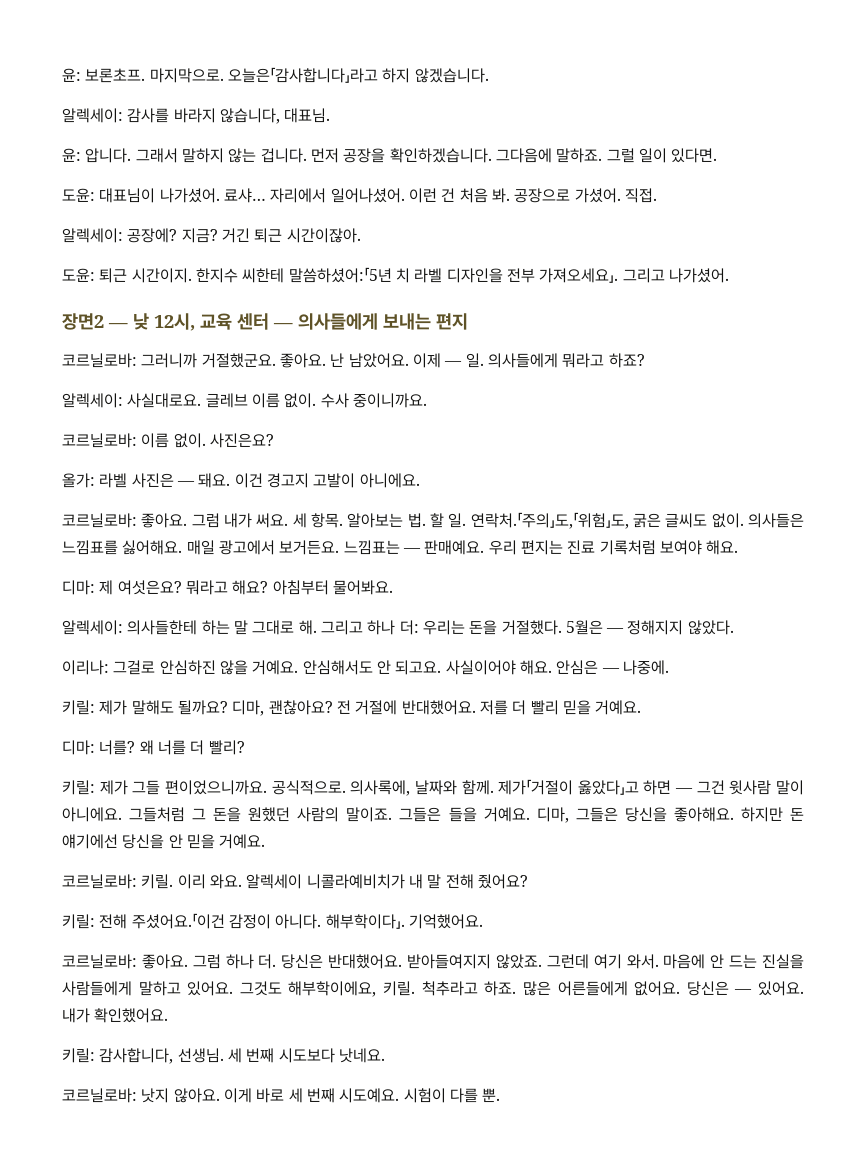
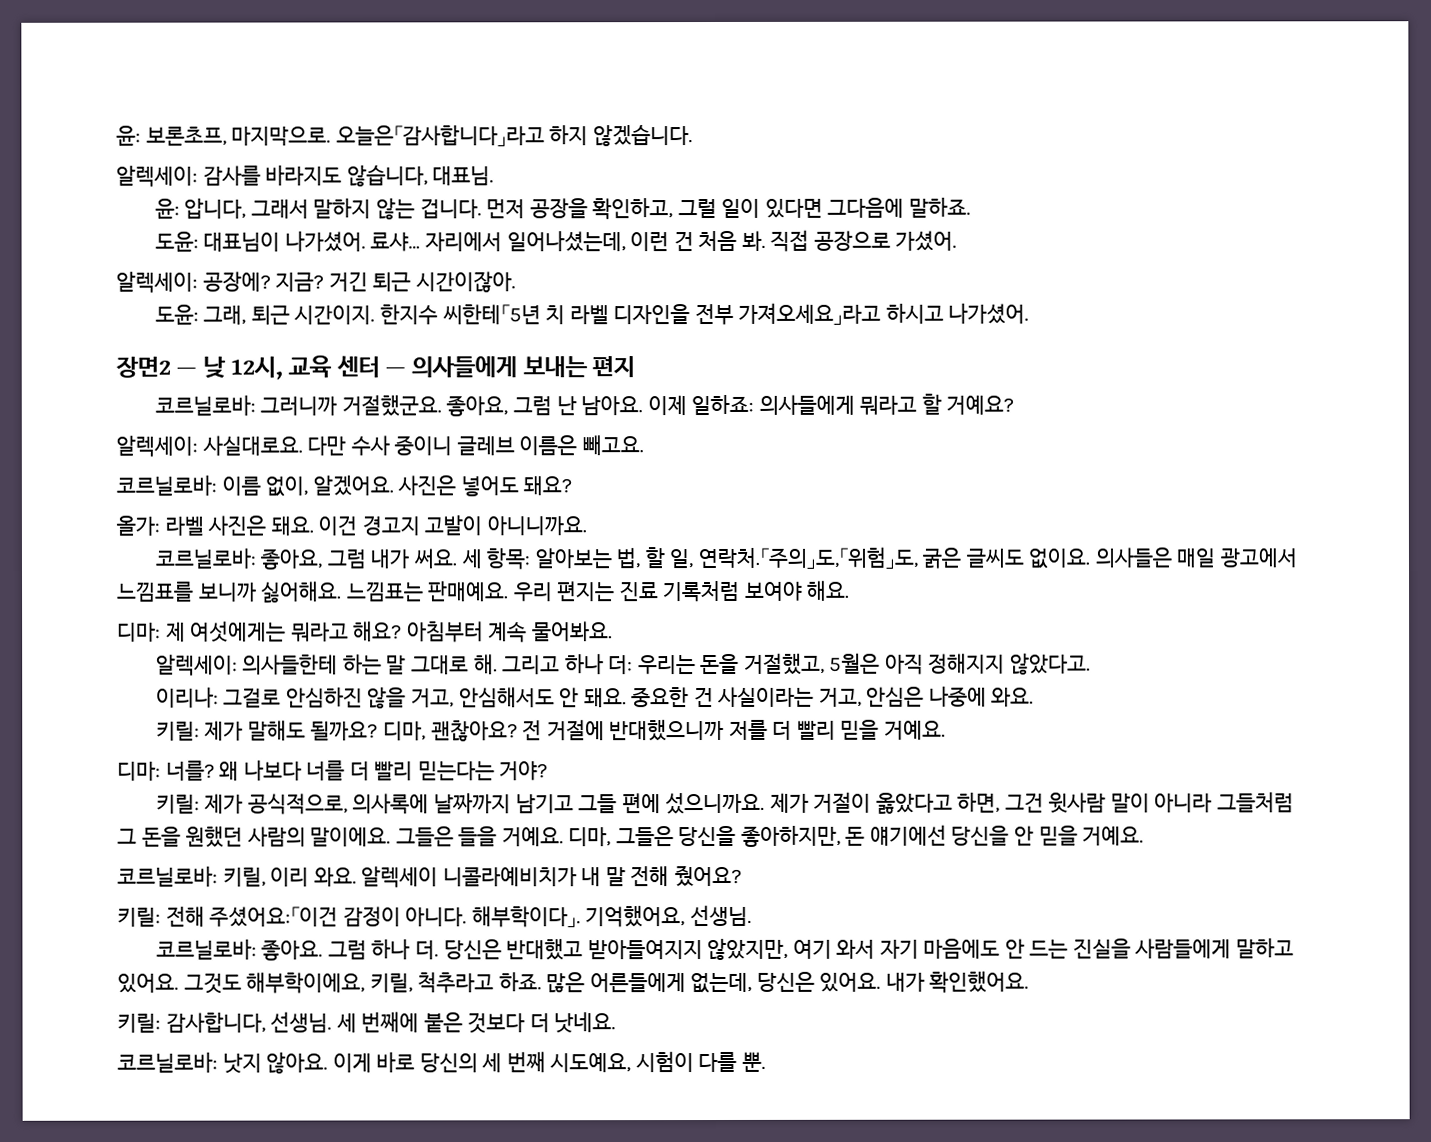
[62,68,146,83] 윤: 보론초프. -> [116,125,227,146] 윤: 보론초프,
[173,108,216,123] 바라지 -> [265,164,343,186] 바라지도
[85,148,132,163] 압니다. -> [184,197,247,219] 압니다,
[389,148,492,163] 확인하겠습니다. -> [592,198,823,220] 확인하고, 그럴 일이 있다면
[606,148,718,163] 그럴 일이 있다면. -> (971, 207) none
[330,188,405,203] 일어나셨어. -> [506,230,626,252] 일어나셨는데,
(510, 195) none -> [770,229,810,252] 직접
[624,188,657,203] 직접. -> (958, 240) none
(95, 275) none -> [203,305,247,325] 그래,
[288,268,364,283] 말씀하셨어: -> (501, 314) none
[614,268,665,283] . 그리고 -> [842,303,944,324] 라고 하시고
[279,353,645,368] [62,393,427,408] [62,433,274,448] 좋아요. 난 남았어요. 이제 — 일. 의사들에게 뭐라고 하죠? // 알렉세이: 사실대로요. 글레브 이름 없이. 수사 중이니까요. // 코르닐로바: 이름 없이. 사진은요? -> [446,393,1015,417] [116,435,644,457] [116,474,573,497] 좋아요, 그럼 난 남아요. 이제 일하죠: 의사들에게 뭐라고 할 거예요? // 알렉세이: 사실대로요. 다만 수사 중이니 글레브 이름은 빼고요. // 코르닐로바: 이름 없이, 알겠어요. 사진은 넣어도 돼요?
[176,481,195,486] — -> (267, 525) none
[359,473,420,488] [62,513,188,528] 아니에요. // 코르닐로바: 좋아요. -> [486,516,587,536] [154,547,323,570] 아니니까요. // 코르닐로바: 좋아요,
[311,513,467,528] 항목. 알아보는 법. 할 일. -> [486,547,694,570] 항목: 알아보는 법, 할 일,
[711,513,805,528] [62,540,421,555] 없이. 의사들은 느낌표를 싫어해요. 매일 광고에서 보거든요. 느낌표는 — -> [1028,547,1297,569] [117,581,424,603] 없이요. 의사들은 매일 광고에서 느낌표를 보니까 싫어해요. 느낌표는
[117,580,182,595] 여섯은요? -> [190,620,287,642] 여섯에게는
(329, 587) none -> [488,621,528,643] 계속
[501,620,734,635] 거절했다. 5월은 — 정해지지 않았다. -> [743,652,1091,675] 거절했고, 5월은 아직 정해지지 않았다고.
[252,660,299,675] 거예요. -> [410,688,454,708] 거고,
[395,660,669,675] 되고요. 사실이어야 해요. 안심은 — 나중에. -> [583,685,1035,708] 돼요. 중요한 건 사실이라는 거고, 안심은 나중에 와요.
[401,700,476,715] 반대했어요. -> [609,718,725,742] 반대했으니까
(154, 747) none -> [243,759,302,781] 나보다
[208,740,245,755] [62,779,694,796] 빨리? // 키릴: 제가 그들 편이었으니까요. 공식적으로. 의사록에, 날짜와 함께. 제가「거절이 옳았다」고 하면 — -> [374,760,549,781] [155,791,1001,815] 빨리 믿는다는 거야? // 키릴: 제가 공식적으로, 의사록에 날짜까지 남기고 그들 편에 섰으니까요. 제가 거절이 옳았다고 하면,
[62,807,122,822] 아니에요. -> [1154,793,1213,813] 아니라
[346,807,393,822] 말이죠. -> [310,827,392,847] 말이에요.
[673,807,783,822] 좋아해요. 하지만 -> [740,825,841,847] 좋아하지만,
[141,874,174,889] 키릴. -> [222,867,266,887] 키릴,
[131,914,192,929] 주셨어요. -> [209,906,292,927] 주셨어요:
[408,914,483,929] 기억했어요. -> [585,904,752,928] 기억했어요, 선생님.
[328,954,706,969] 반대했어요. 받아들여지지 않았죠. 그런데 여기 와서. 마음에 -> [506,937,1001,961] 반대했고 받아들여지지 않았지만, 여기 와서 자기 마음에도
[383,981,416,996] 키릴. -> [369,973,413,993] 키릴,
[634,981,753,996] 없어요. 당신은 — -> [690,971,815,994] 없는데, 당신은
[246,1048,335,1063] 번째 시도보다 -> [361,1011,550,1034] 번째에 붙은 것보다 더
[288,1088,400,1103] 세 번째 시도예요. -> [419,1051,632,1073] 당신의 세 번째 시도예요,

